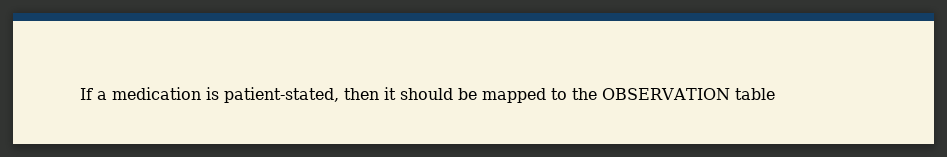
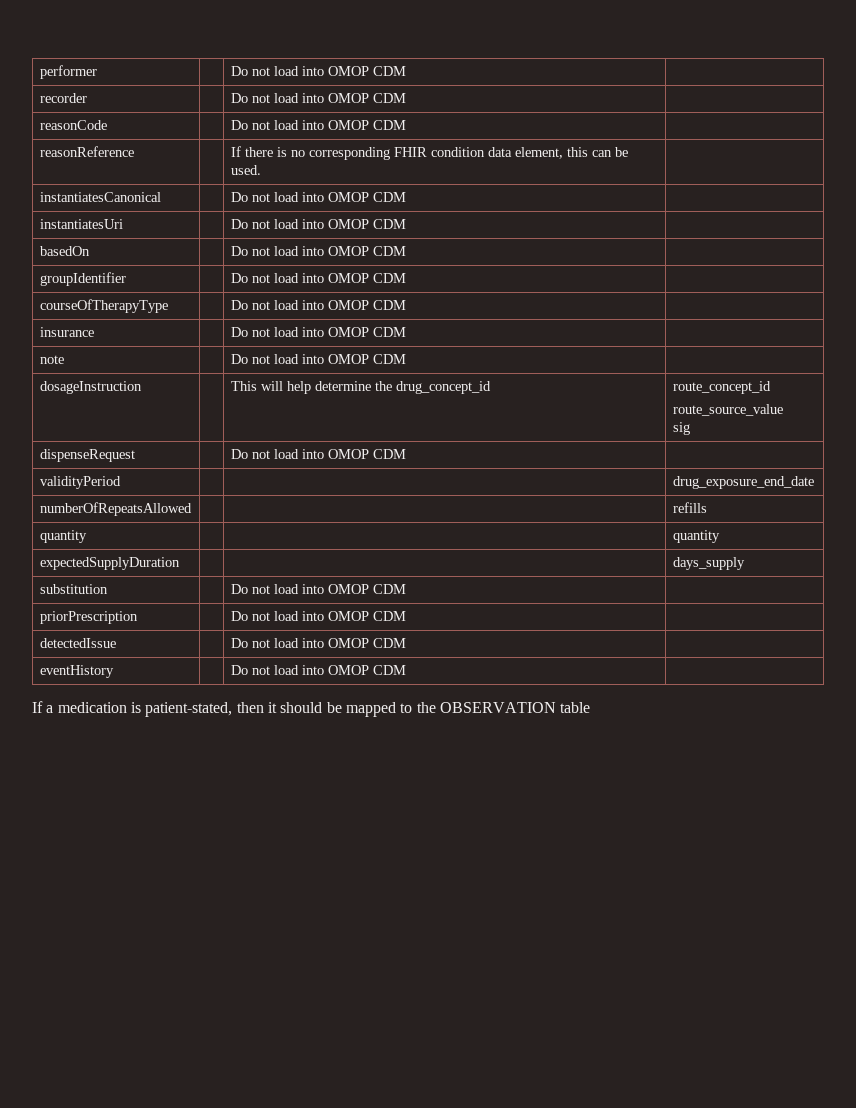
(80, 94) none -> [39,65,97,79] [230,66,406,76] [39,93,87,103] [230,93,406,103] [39,120,107,130] [230,120,406,130] [39,146,134,157] [230,146,628,160] [230,165,261,175] [39,192,161,202] [230,192,406,202] [39,219,123,229] [230,219,406,229] [39,246,90,256] [230,246,406,256] [39,272,126,286] [230,273,406,283] [39,299,168,313] [230,300,406,310] [39,327,94,337] [230,327,406,337] [39,355,64,364] [230,354,406,364] [39,381,142,394] [230,381,491,394] [672,381,771,394] [672,404,783,416] [672,422,690,435] [39,449,135,462] [230,449,406,459] [39,476,121,489] [672,476,814,489] [39,502,192,516] [672,502,707,513] [39,530,87,543] [672,530,720,543] [39,557,180,570] [672,557,745,570] [39,584,108,594] [230,584,406,594] [39,611,138,624] [230,611,406,621] [39,638,116,648] [230,638,406,648] [39,665,114,678] [230,665,406,675] performer | | Do not load into OMOP CDM | // recorder | | Do not load into OMOP CDM | // reasonCode | | Do not load into OMOP CDM | // reasonReference | | If there is no corresponding FHIR condition data element, this can be used. | // instantiatesCanonical | | Do not load into OMOP CDM | // instantiatesUri | | Do not load into OMOP CDM | // basedOn | | Do not load into OMOP CDM | // groupIdentifier | | Do not load into OMOP CDM | // courseOfTherapyType | | Do not load into OMOP CDM | // insurance | | Do not load into OMOP CDM | // note | | Do not load into OMOP CDM | // dosageInstruction | | This will help determine the drug_concept_id | route_concept_id // route_source_value // sig // dispenseRequest | | Do not load into OMOP CDM | // validityPeriod | | | drug_exposure_end_date // numberOfRepeatsAllowed | | | refills // quantity | | | quantity // expectedSupplyDuration | | | days_supply // substitution | | Do not load into OMOP CDM | // priorPrescription | | Do not load into OMOP CDM | // detectedIssue | | Do not load into OMOP CDM | // eventHistory | | Do not load into OMOP CDM | //

